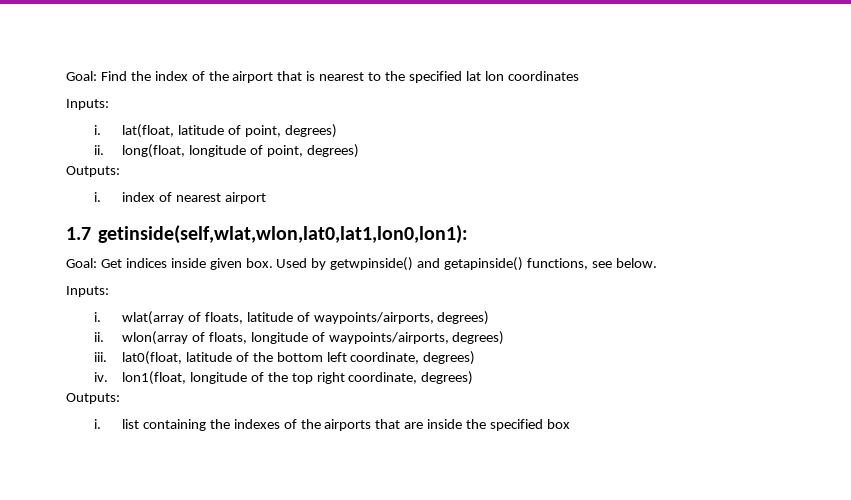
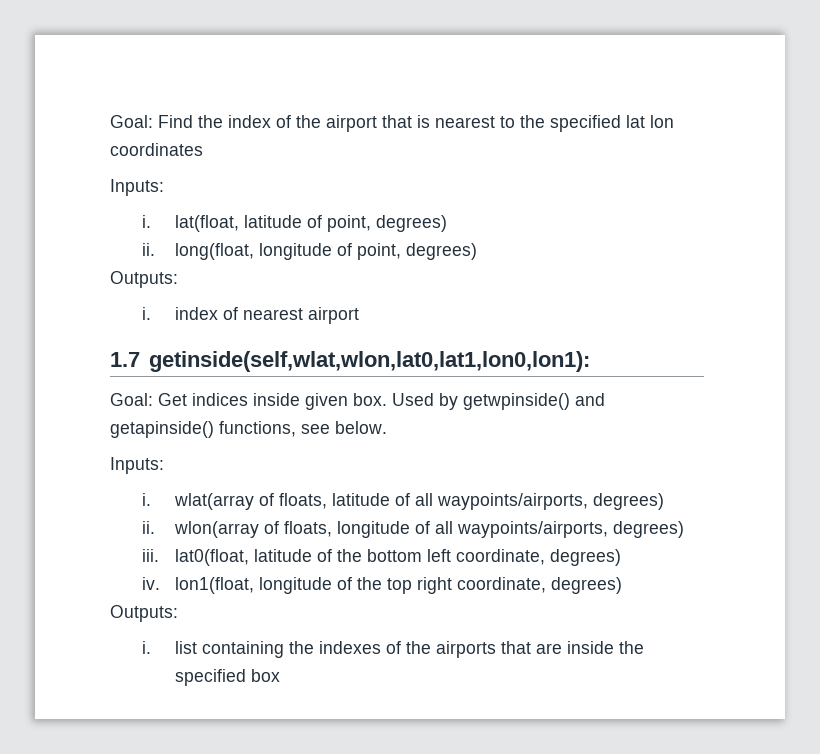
(310, 317) none -> [414,493,433,506] all
(325, 337) none -> [434,521,453,534] all

